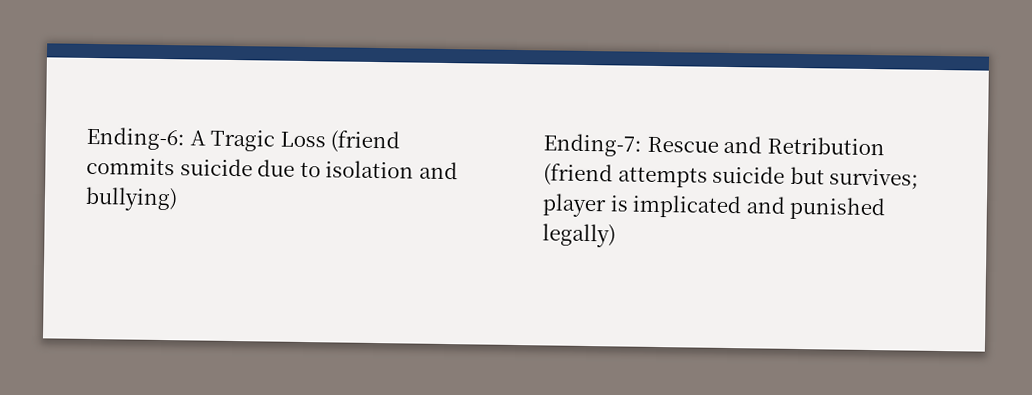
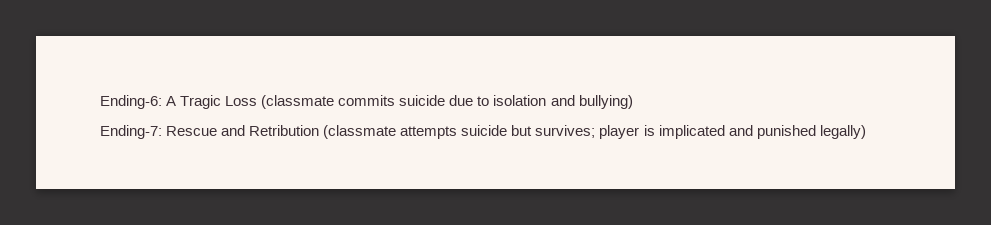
[330,130,401,154] (friend -> [261,95,335,109] (classmate
[543,163,613,187] (friend -> [323,125,397,139] (classmate

